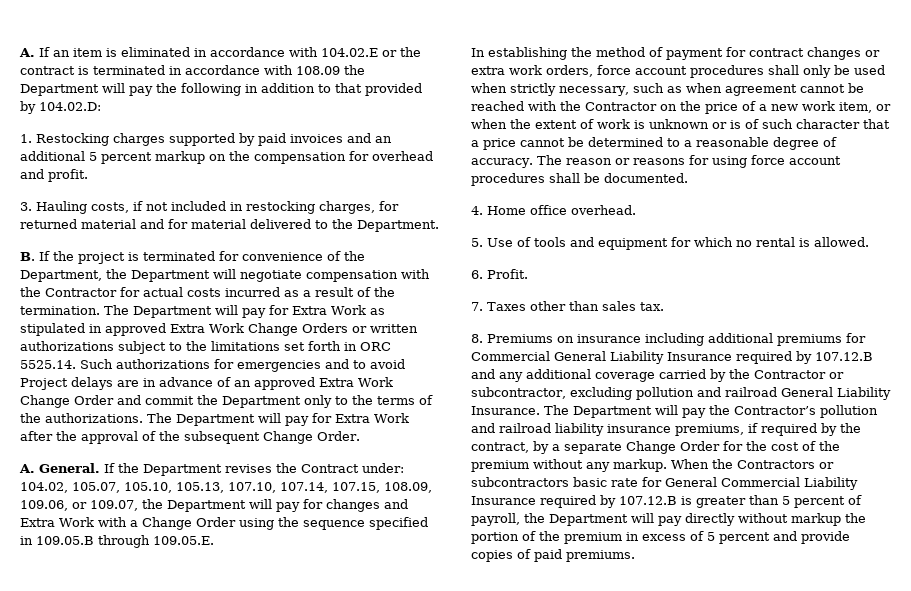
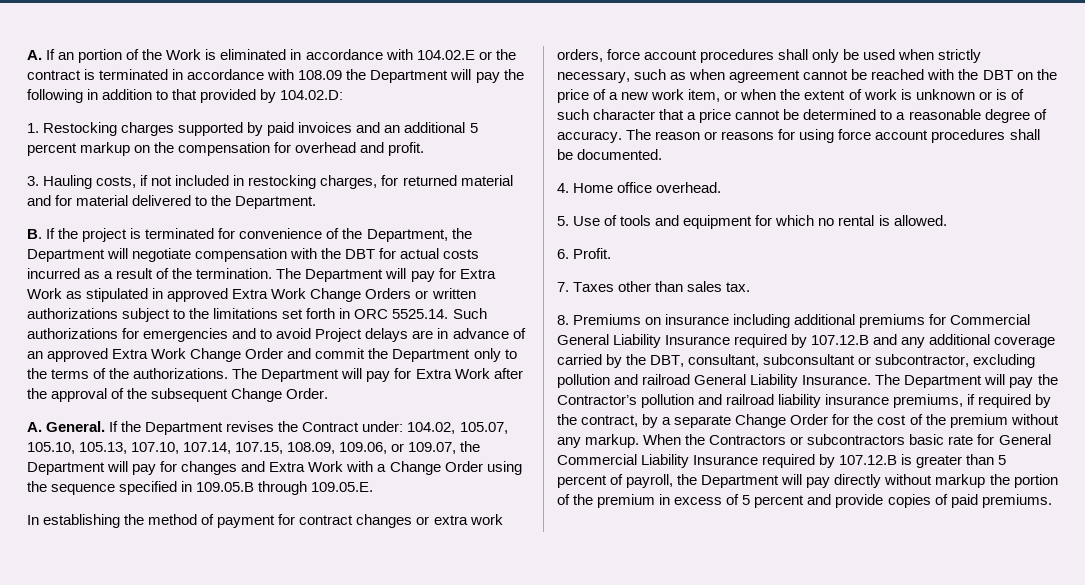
[73,48,102,57] item -> [78,49,202,63] portion of the Work
[45,288,117,297] Contractor -> [345,249,376,259] DBT
[585,102,657,111] Contractor -> [982,70,1013,80] DBT
[754,370,826,379] Contractor -> [650,354,856,367] DBT, consultant, subconsultant

